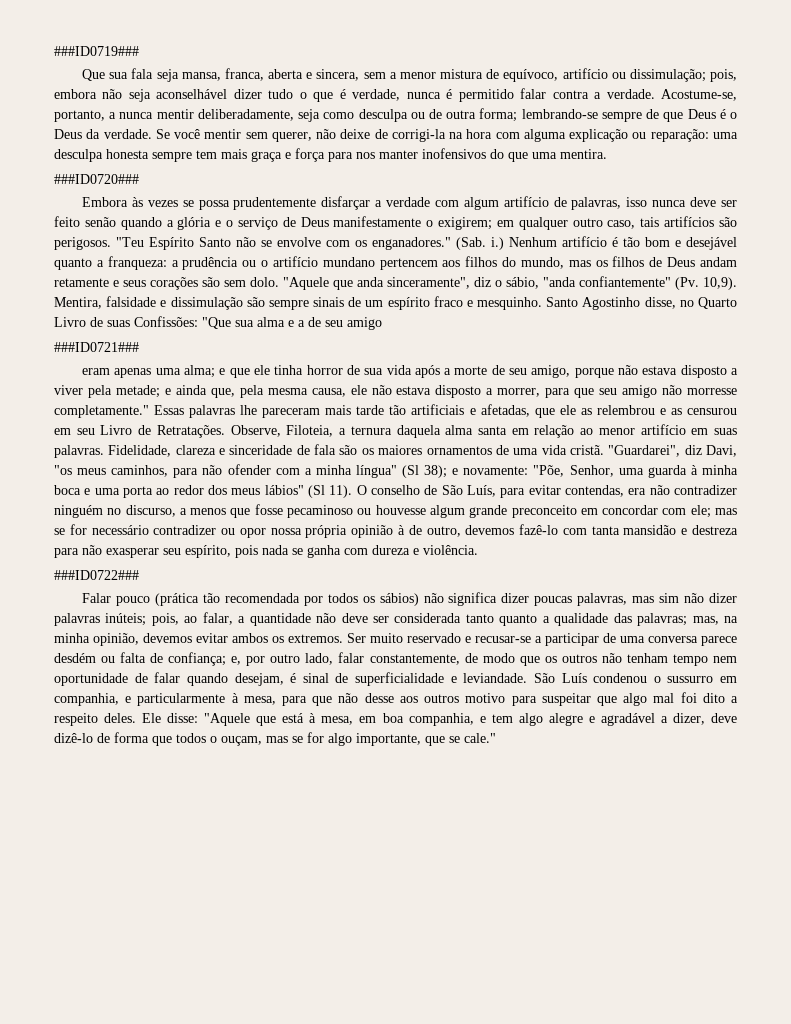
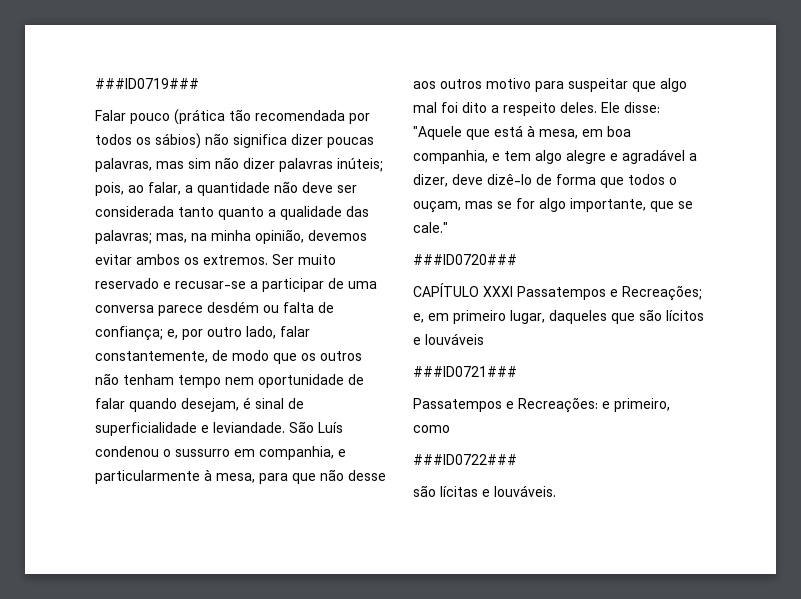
[82,68,737,82] [54,88,738,102] [54,108,737,122] [54,129,738,142] [54,148,607,162] [54,174,139,184] [82,196,738,210] [54,216,738,230] [54,236,737,250] [54,256,738,270] [54,276,737,290] [54,296,737,310] [54,316,382,330] [54,342,139,352] [82,365,739,378] [54,385,738,398] [54,404,737,418] [54,424,737,438] [54,444,738,458] [54,464,738,478] [54,485,737,498] [54,504,737,518] [54,524,739,538] [54,545,478,558] [54,570,139,580] // Que sua fala seja mansa, franca, aberta e sincera, sem a menor mistura de equívoco, artifício ou dissimulação; pois, embora não seja aconselhável dizer tudo o que é verdade, nunca é permitido falar contra a verdade. Acostume-se, portanto, a nunca mentir deliberadamente, seja como desculpa ou de outra forma; lembrando-se sempre de que Deus é o Deus da verdade. Se você mentir sem querer, não deixe de corrigi-la na hora com alguma explicação ou reparação: uma desculpa honesta sempre tem mais graça e força para nos manter inofensivos do que uma mentira. // ###ID0720### // Embora às vezes se possa prudentemente disfarçar a verdade com algum artifício de palavras, isso nunca deve ser feito senão quando a glória e o serviço de Deus manifestamente o exigirem; em qualquer outro caso, tais artifícios são perigosos. "Teu Espírito Santo não se envolve com os enganadores." (Sab. i.) Nenhum artifício é tão bom e desejável quanto a franqueza: a prudência ou o artifício mundano pertencem aos filhos do mundo, mas os filhos de Deus andam retamente e seus corações são sem dolo. "Aquele que anda sinceramente", diz o sábio, "anda confiantemente" (Pv. 10,9). Mentira, falsidade e dissimulação são sempre sinais de um espírito fraco e mesquinho. Santo Agostinho disse, no Quarto Livro de suas Confissões: "Que sua alma e a de seu amigo // ###ID0721### // eram apenas uma alma; e que ele tinha horror de sua vida após a morte de seu amigo, porque não estava disposto a viver pela metade; e ainda que, pela mesma causa, ele não estava disposto a morrer, para que seu amigo não morresse completamente." Essas palavras lhe pareceram mais tarde tão artificiais e afetadas, que ele as relembrou e as censurou em seu Livro de Retratações. Observe, Filoteia, a ternura daquela alma santa em relação ao menor artifício em suas palavras. Fidelidade, clareza e sinceridade de fala são os maiores ornamentos de uma vida cristã. "Guardarei", diz Davi, "os meus caminhos, para não ofender com a minha língua" (Sl 38); e novamente: "Põe, Senhor, uma guarda à minha boca e uma porta ao redor dos meus lábios" (Sl 11). O conselho de São Luís, para evitar contendas, era não contradizer ninguém no discurso, a menos que fosse pecaminoso ou houvesse algum grande preconceito em concordar com ele; mas se for necessário contradizer ou opor nossa própria opinião à de outro, devemos fazê-lo com tanta mansidão e destreza para não exasperar seu espírito, pois nada se ganha com dureza e violência. // ###ID0722### -> (199, 83) none
(496, 738) none -> [413,254,517,265] [413,283,702,301] [413,309,704,324] [413,333,484,345] [413,366,517,377] [413,397,670,413] [413,425,450,433] [413,454,517,465] [413,485,556,497] // ###ID0720### // CAPÍTULO XXXI Passatempos e Recreações; e, em primeiro lugar, daqueles que são lícitos e louváveis // ###ID0721### // Passatempos e Recreações: e primeiro, como // ###ID0722### // são lícitas e louváveis.

